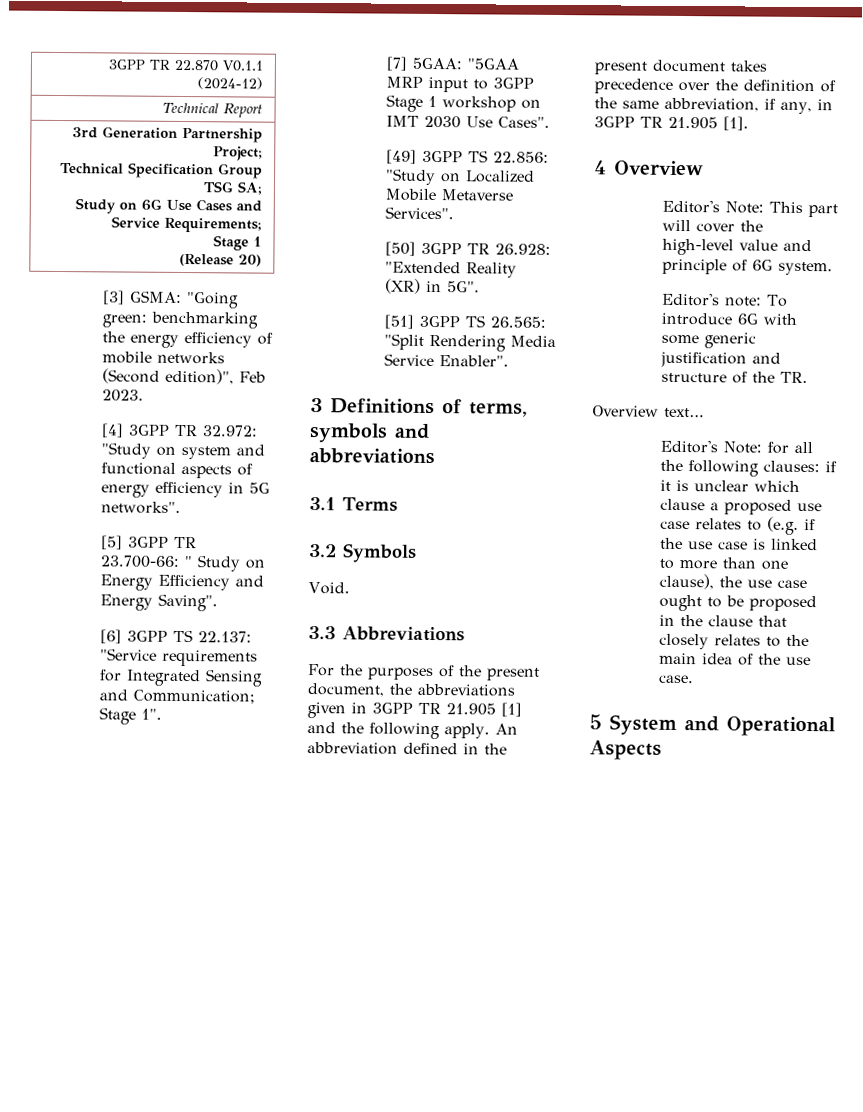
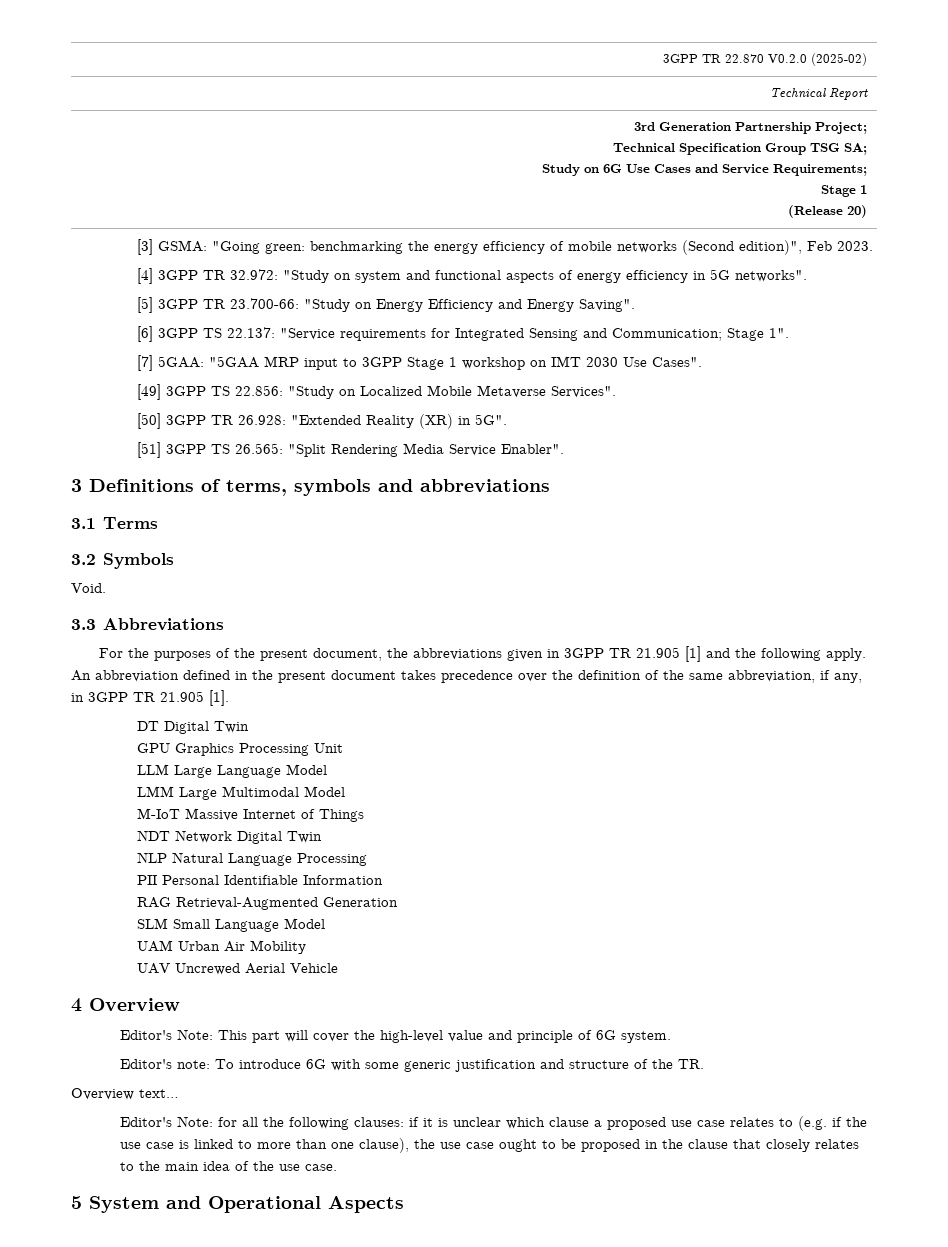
[222,60,264,72] [197,77,264,90] V0.1.1 (2024-12) -> [768,53,868,66] V0.2.0 (2025-02)
[183,555,240,572] " Study -> [303,299,350,312] "Study
(749, 123) none -> [136,721,249,734] [136,743,343,756] [136,764,327,778] [136,786,345,800] [136,808,364,822] [136,830,322,844] [136,852,367,866] [136,875,383,885] [136,897,398,910] [136,918,325,932] [136,940,306,954] [136,963,338,975] // DT Digital Twin // GPU Graphics Processing Unit // LLM Large Language Model // LMM Large Multimodal Model // M-IoT Massive Internet of Things // NDT Network Digital Twin // NLP Natural Language Processing // PII Personal Identifiable Information // RAG Retrieval-Augmented Generation // SLM Small Language Model // UAM Urban Air Mobility // UAV Uncrewed Aerial Vehicle

